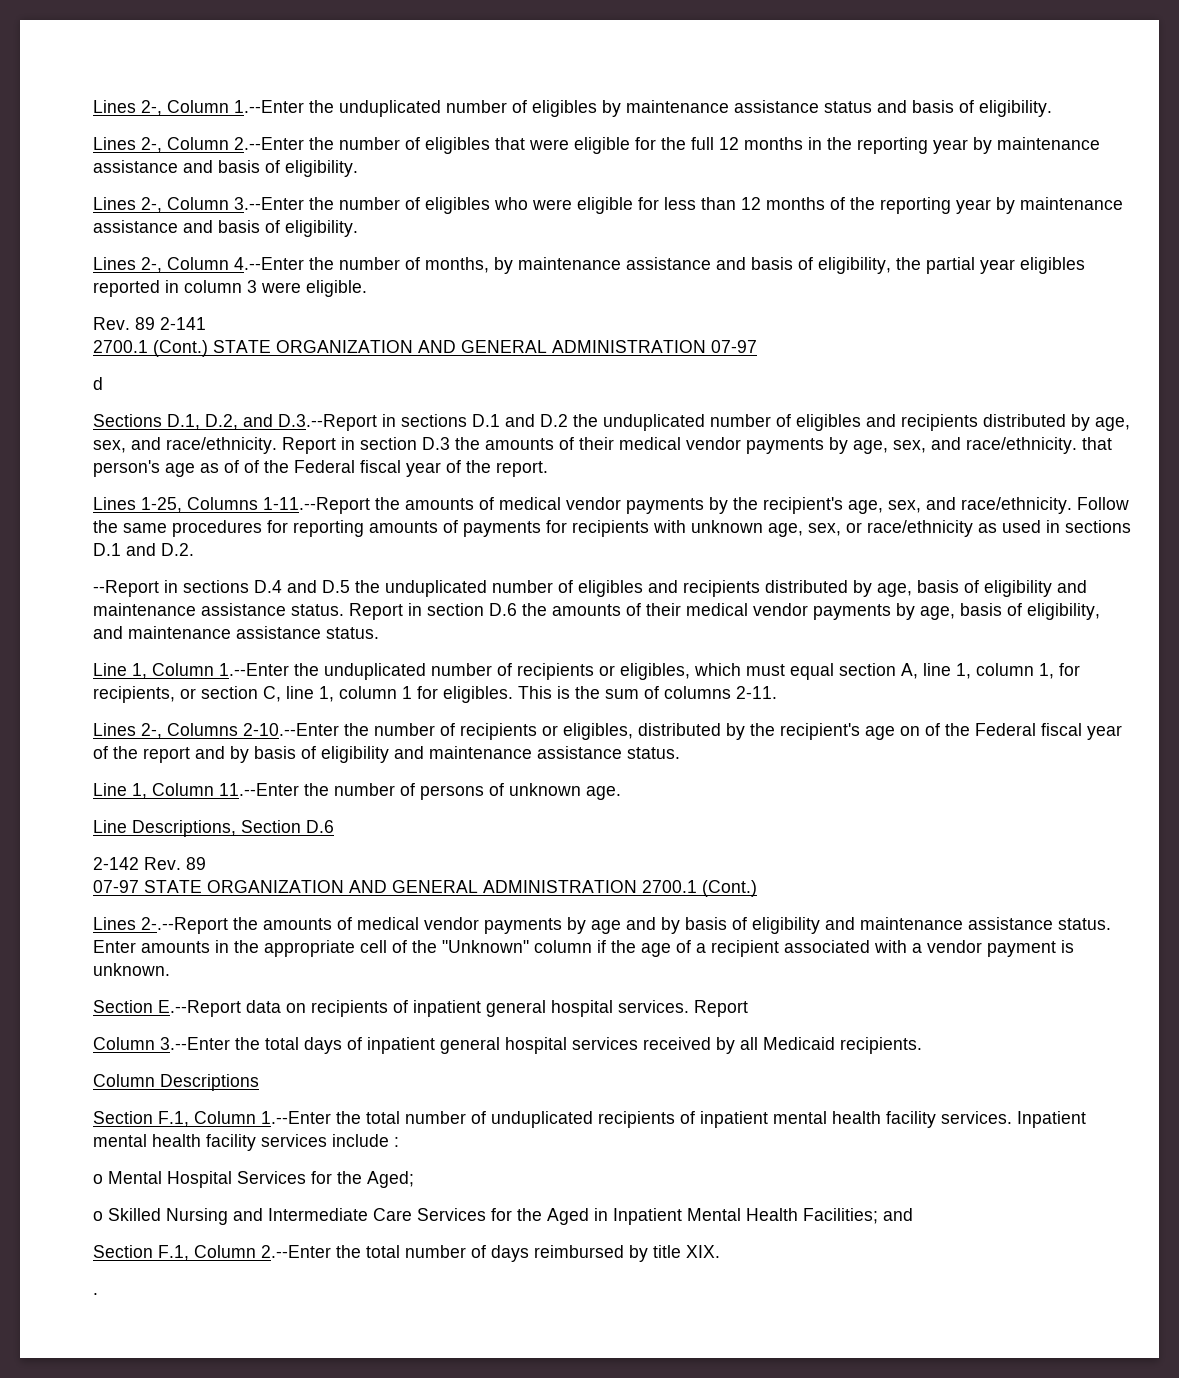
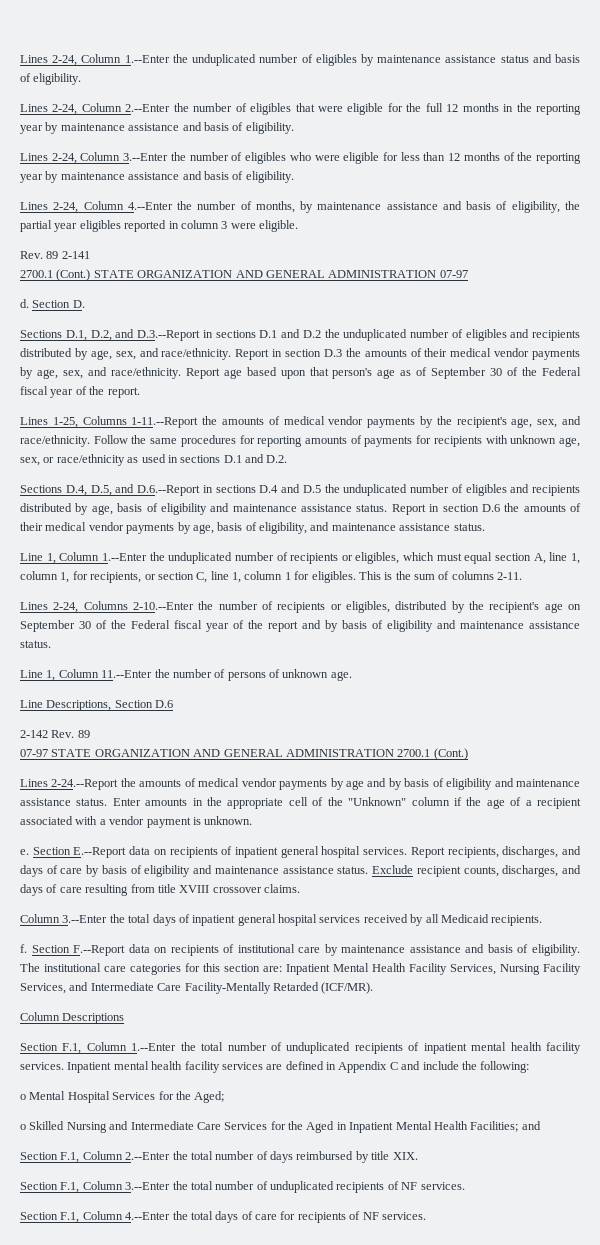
[93,100,162,116] Lines 2-, -> [20,55,78,66] Lines 2-24,
[141,137,162,153] 2-, -> [52,104,78,115] 2-24,
[141,197,162,213] 2-, -> [51,153,77,164] 2-24,
[141,257,162,273] 2-, -> [53,202,79,213] 2-24,
[93,377,103,390] d -> [20,299,85,308] d. Section D.
(1077, 445) none -> [185,367,306,379] Report age based upon
(239, 466) none -> [431,367,503,379] September 30
[93,580,159,597] --Report -> [20,484,200,496] Sections D.4, D.5, and D.6.--Report
[141,723,162,739] 2-, -> [53,602,79,613] 2-24,
(920, 731) none -> [20,620,91,632] September 30
[141,917,228,934] 2-.--Report -> [51,779,119,790] 2-24.--Report
(170, 969) none -> [20,849,29,855] e.
(748, 1008) none -> [447,846,581,858] [20,865,582,877] [20,884,300,896] recipients, discharges, and days of care by basis of eligibility and maintenance assistance status. Exclude recipient counts, discharges, and days of care resulting from title XVIII crossover claims.
(922, 1045) none -> [20,944,581,956] [20,963,581,975] [20,982,374,994] // f. Section F.--Report data on recipients of institutional care by maintenance assistance and basis of eligibility. The institutional care categories for this section are: Inpatient Mental Health Facility Services, Nursing Facility Services, and Intermediate Care Facility-Mentally Retarded (ICF/MR).
[332,1134,399,1147] include : -> [266,1061,530,1073] are defined in Appendix C and include the following:
[93,1293,98,1295] . -> [20,1181,465,1193] [20,1211,426,1223] Section F.1, Column 3.--Enter the total number of unduplicated recipients of NF services. // Section F.1, Column 4.--Enter the total days of care for recipients of NF services.

